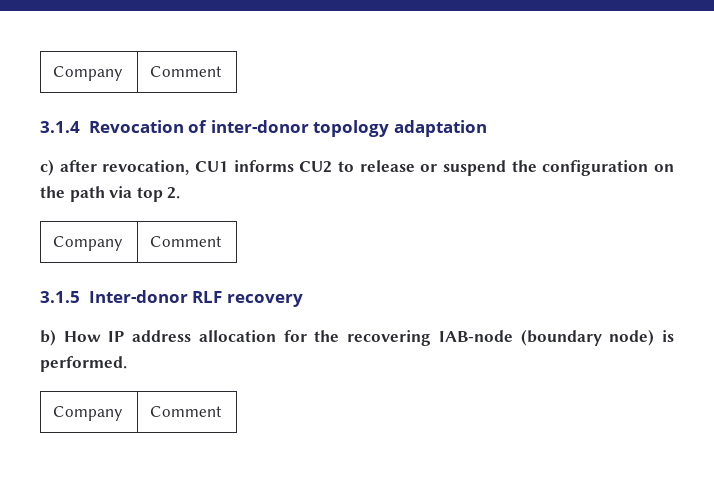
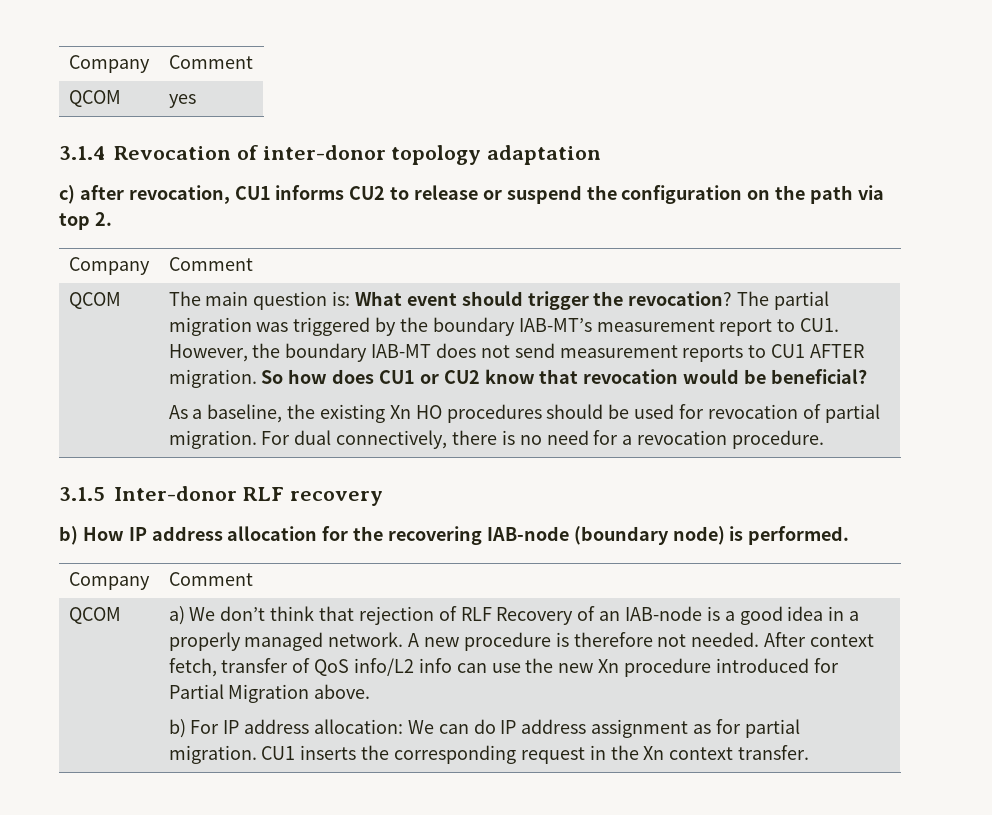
[53,66,124,81] [150,66,223,77] Company | Comment -> [68,55,150,73] [168,55,253,69] [68,90,121,107] [168,94,196,108] Company | Comment // QCOM | yes
(223, 241) none -> [68,292,121,309] [168,291,830,310] [168,317,840,336] [168,343,865,362] [168,369,867,388] [168,404,880,423] [168,430,825,449] // QCOM | The main question is: What event should trigger the revocation? The partial migration was triggered by the boundary IAB-MT’s measurement report to CU1. However, the boundary IAB-MT does not send measurement reports to CU1 AFTER migration. So how does CU1 or CU2 know that revocation would be beneficial? // As a baseline, the existing Xn HO procedures should be used for revocation of partial migration. For dual connectively, there is no need for a revocation procedure.
(223, 411) none -> [68,607,121,624] [168,606,860,625] [168,632,875,651] [168,658,839,677] [168,684,371,703] [168,719,800,738] [168,745,810,764] // QCOM | a) We don’t think that rejection of RLF Recovery of an IAB-node is a good idea in a properly managed network. A new procedure is therefore not needed. After context fetch, transfer of QoS info/L2 info can use the new Xn procedure introduced for Partial Migration above. // b) For IP address allocation: We can do IP address assignment as for partial migration. CU1 inserts the corresponding request in the Xn context transfer.

